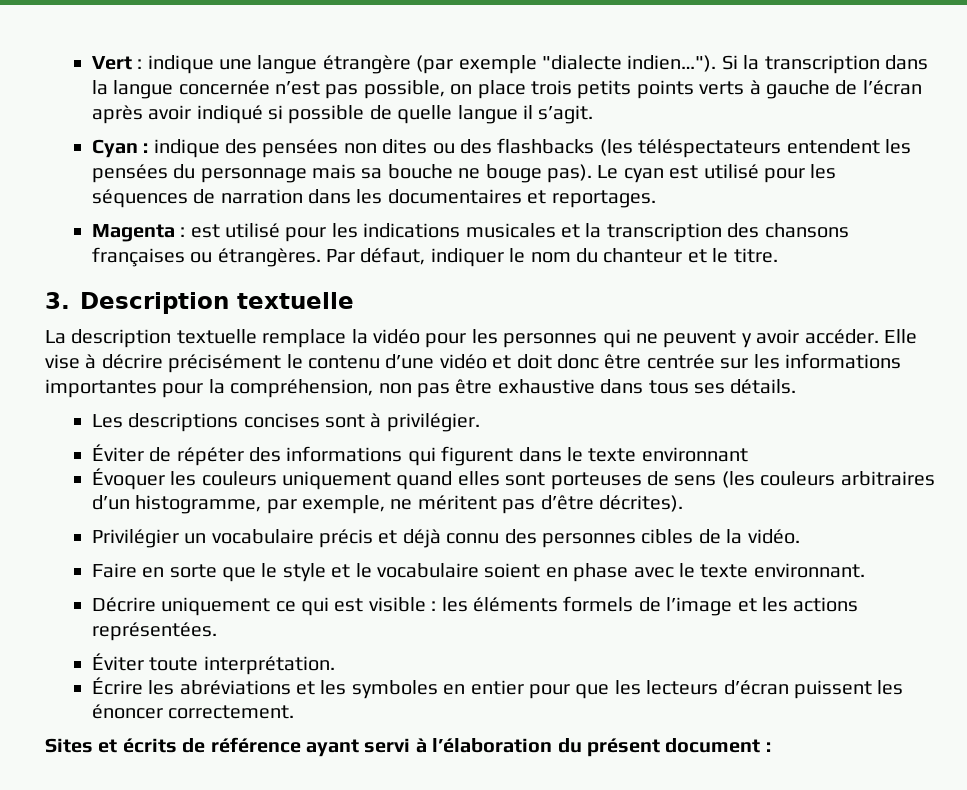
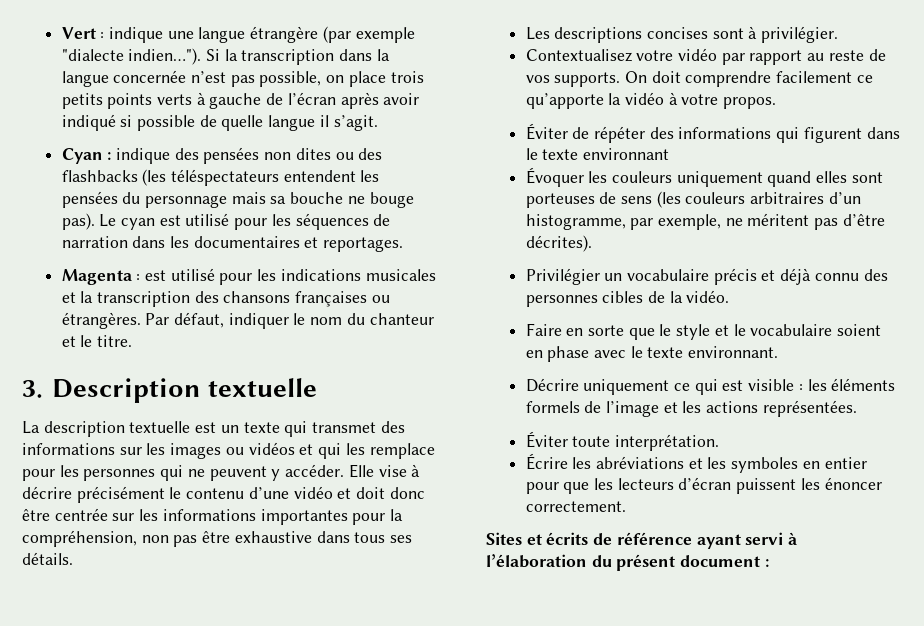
[262,329,420,348] remplace la vidéo -> [195,421,405,437] [22,442,435,459] est un texte qui transmet des informations sur les images ou vidéos et qui les remplace
[756,329,800,344] avoir -> (281, 475) none
(480, 422) none -> [525,48,886,65] [525,71,873,87] [525,92,777,109] // Contextualisez votre vidéo par rapport au reste de vos supports. On doit comprendre facilement ce qu’apporte la vidéo à votre propos.

